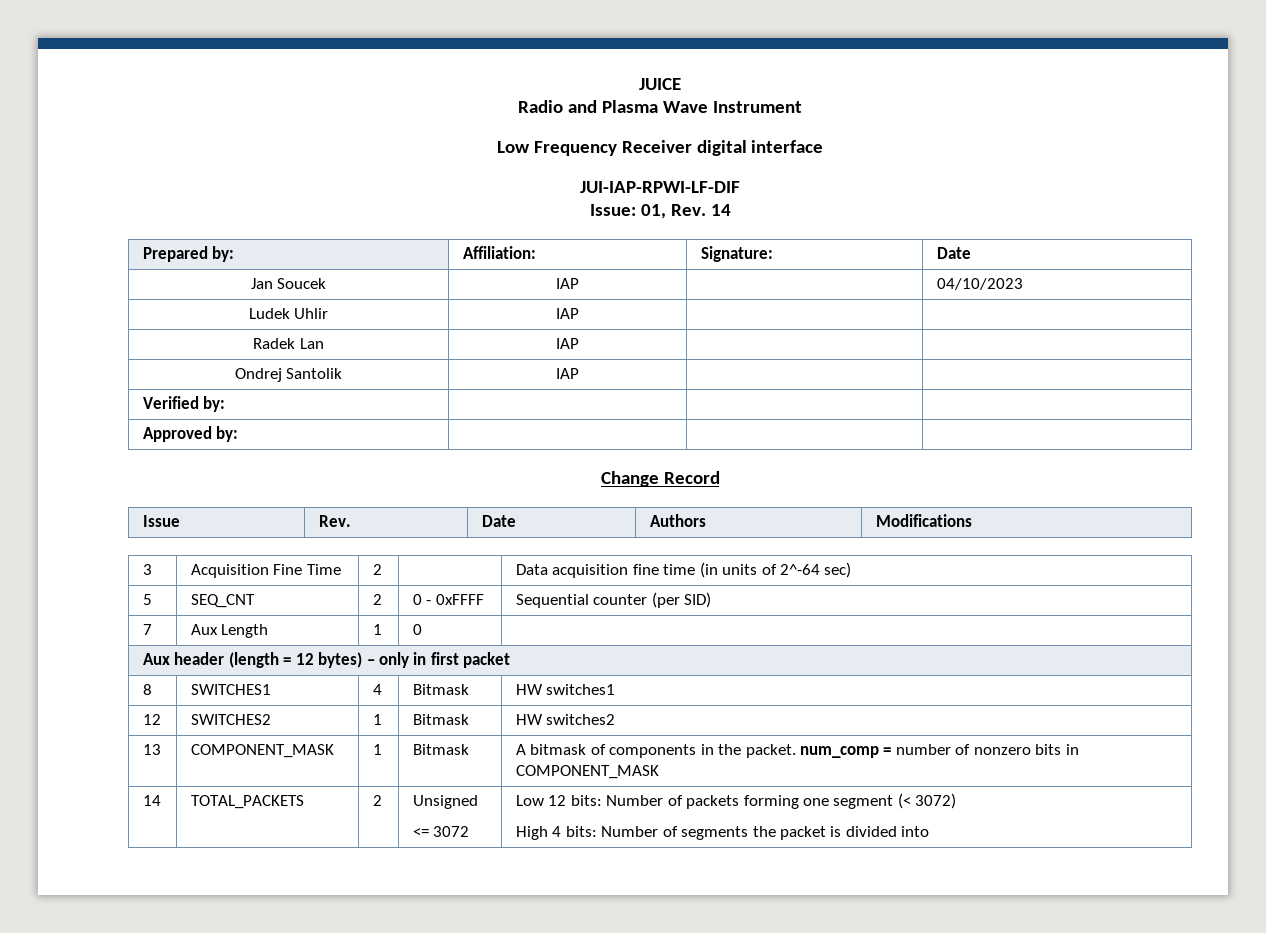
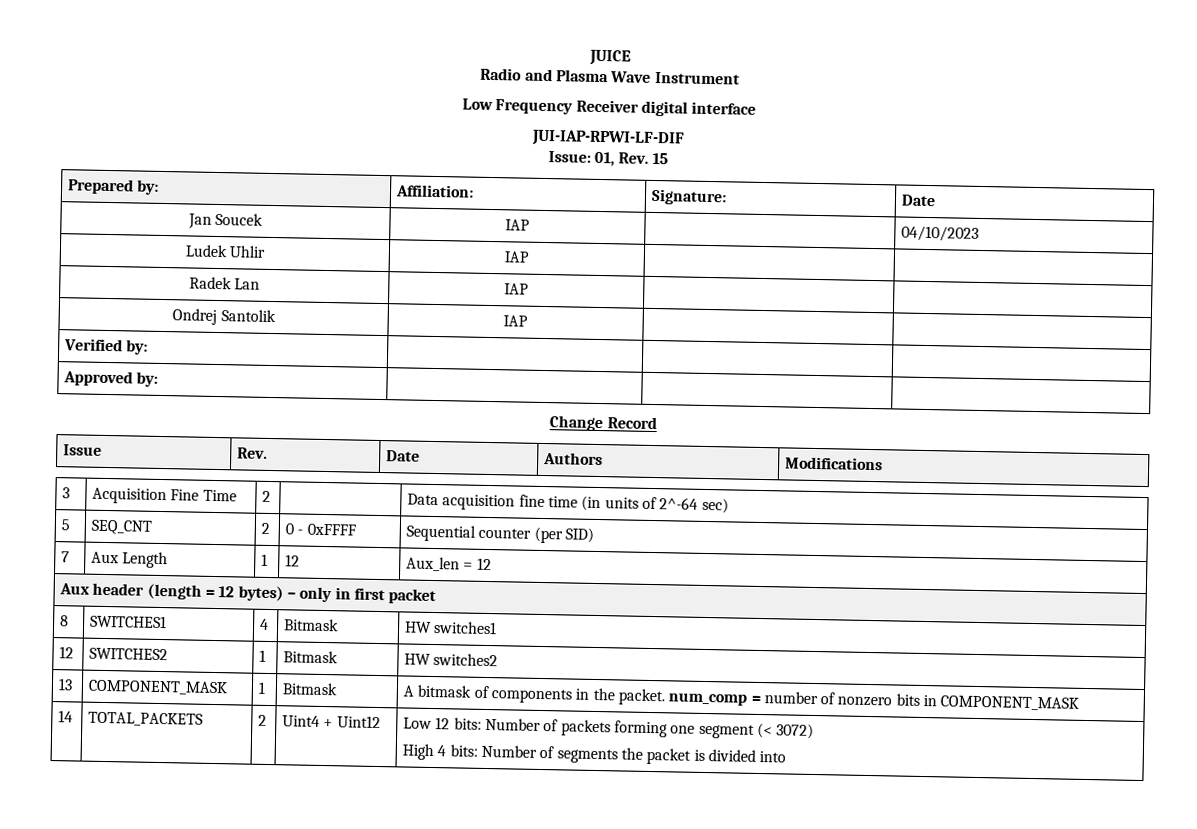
[710,204,731,216] 14 -> [652,152,669,165] 15
[412,624,422,635] 0 | -> [284,554,300,567] [405,556,492,572] 12 | Aux_len = 12
[412,795,478,809] [412,826,470,837] Unsigned // <= 3072 -> [281,715,381,729] Uint4 + Uint12

